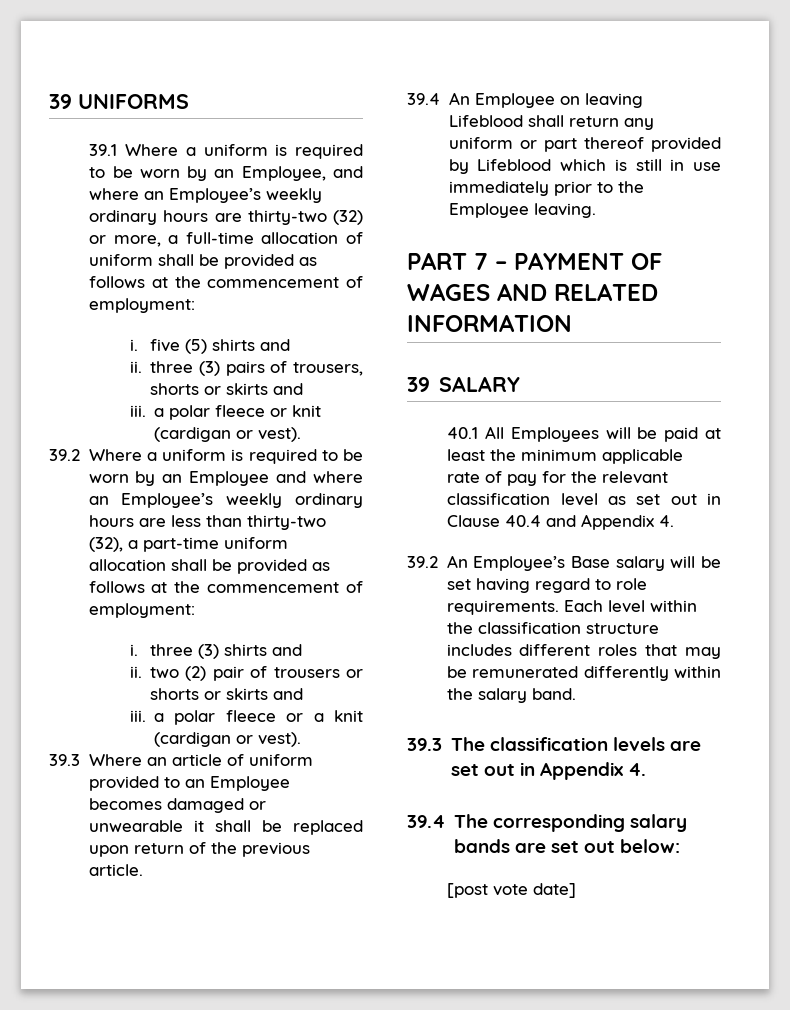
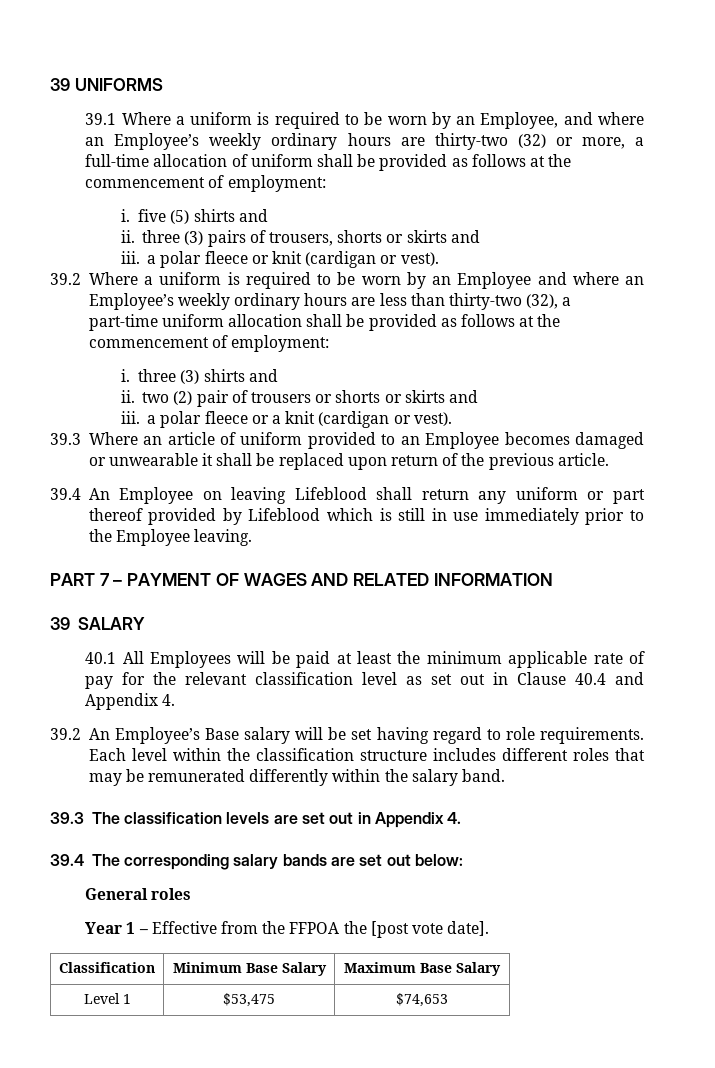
[447,883,577,898] [post vote date] -> [85,888,192,900] [85,921,490,938] [59,962,155,973] [172,962,327,976] [344,962,501,976] [83,993,131,1004] [223,993,275,1007] [396,993,448,1007] General roles // Year 1 – Effective from the FFPOA the [post vote date]. // Classification | Minimum Base Salary | Maximum Base Salary // Level 1 | $53,475 | $74,653

